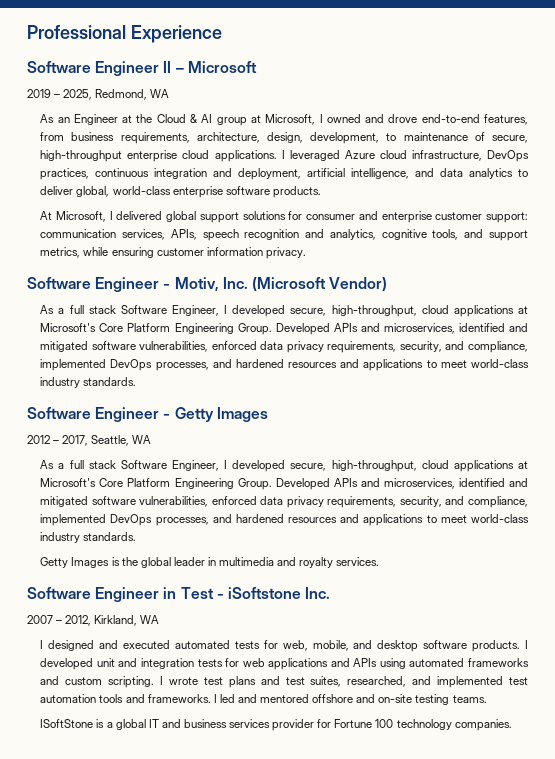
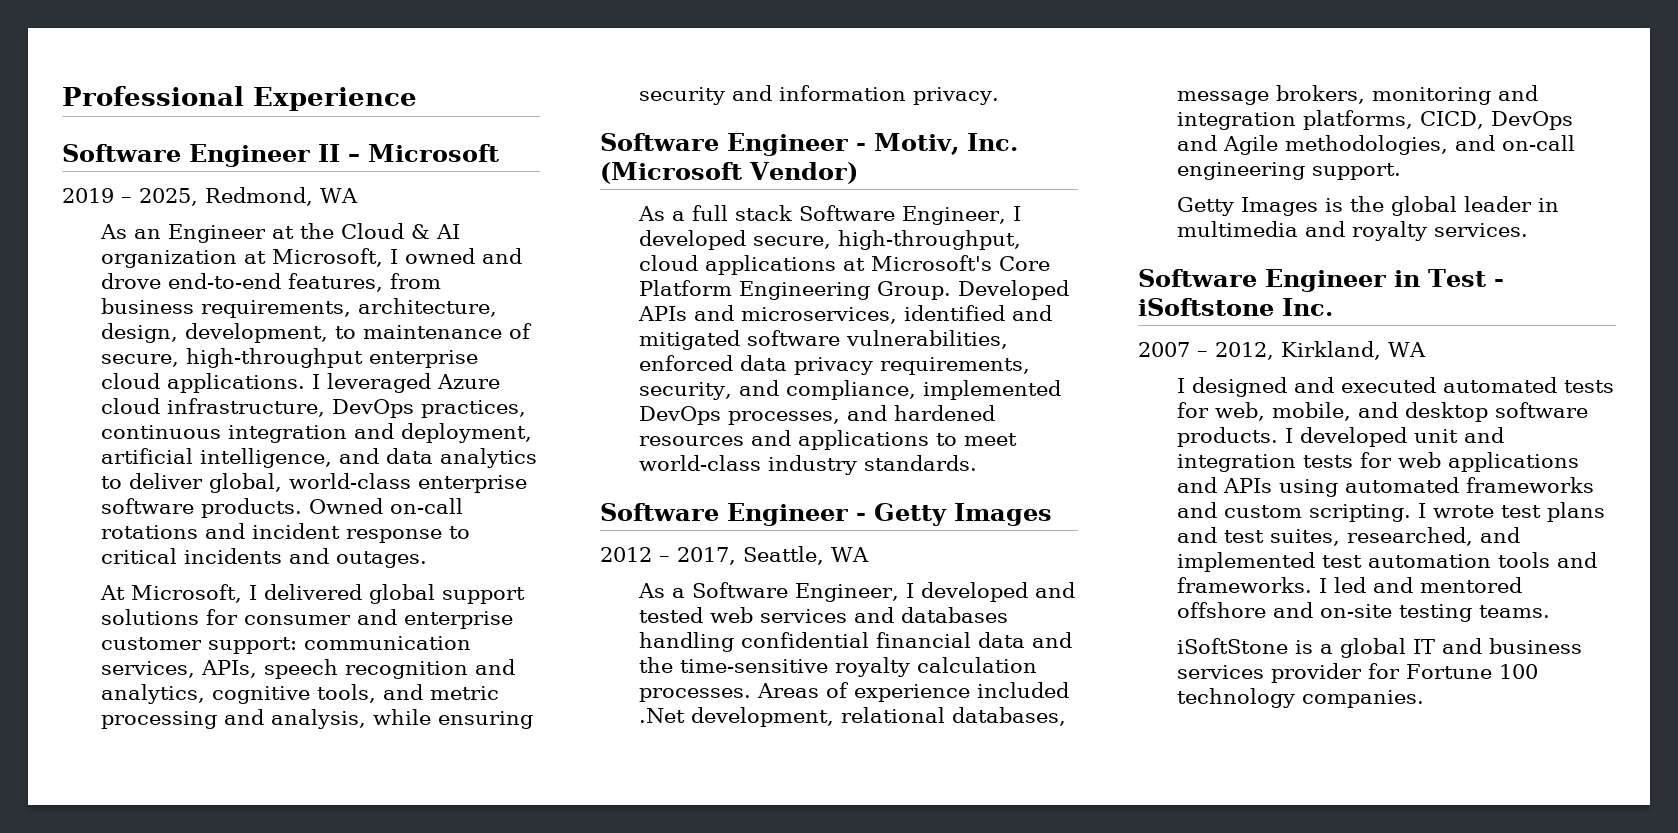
[216,117,247,126] group -> [100,250,237,268] organization
(321, 192) none -> [308,498,463,514] [100,523,470,543] [100,548,427,568] Owned on-call rotations and incident response to critical incidents and outages.
[489,230,528,241] [40,247,204,258] support metrics, while ensuring customer -> [429,686,499,700] [100,709,533,729] [638,85,772,105] metric processing and analysis, while ensuring security and
[69,460,528,472] [40,478,528,490] [40,496,528,508] [40,514,529,526] [40,532,137,543] full stack Software Engineer, I developed secure, high-throughput, cloud applications at Microsoft's Core Platform Engineering Group. Developed APIs and microservices, identified and mitigated software vulnerabilities, enforced data privacy requirements, security, and compliance, implemented DevOps processes, and hardened resources and applications to meet world-class industry standards. -> [691,582,1075,602] [638,607,1008,623] [638,632,1072,652] [638,657,1037,677] [638,682,1069,702] [638,707,1066,727] [1176,85,1538,105] [1176,110,1573,130] [1176,135,1575,155] [1176,162,1401,180] Software Engineer, I developed and tested web services and databases handling confidential financial data and the time-sensitive royalty calculation processes. Areas of experience included .Net development, relational databases, message brokers, monitoring and integration platforms, CICD, DevOps and Agile methodologies, and on-call engineering support.
[40,719,94,728] ISoftStone -> [1176,638,1288,654] iSoftStone

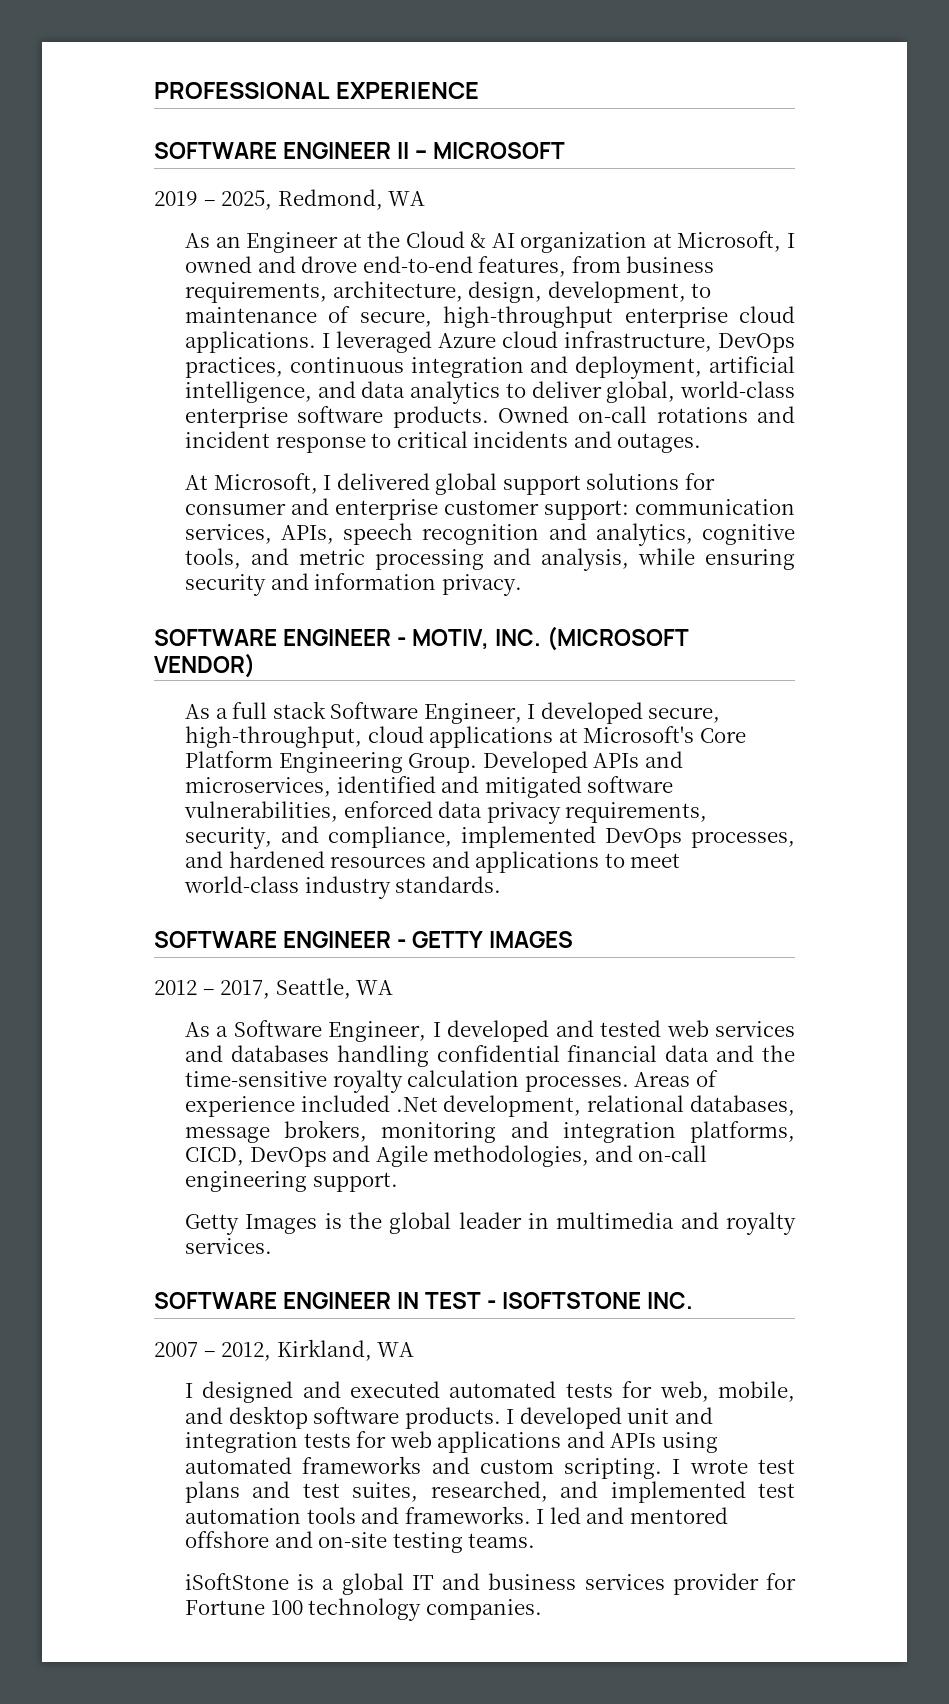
[62,86,417,111] [62,144,310,167] Professional Experience // Software Engineer -> [154,82,480,99] [154,142,392,159] PROFESSIONAL EXPERIENCE // SOFTWARE ENGINEER
[368,144,499,162] Microsoft -> [433,142,566,159] MICROSOFT
[600,133,1018,156] [600,162,858,184] Software Engineer - Motiv, Inc. (Microsoft Vendor) -> [154,626,690,651] [154,653,255,678] SOFTWARE ENGINEER - MOTIV, INC. (MICROSOFT VENDOR)
[600,503,1052,526] Software Engineer - Getty Images -> [154,931,574,948] SOFTWARE ENGINEER - GETTY IMAGES
[1138,269,1504,292] [1138,298,1333,316] Software Engineer in Test - iSoftstone Inc. -> [154,1292,694,1309] SOFTWARE ENGINEER IN TEST - ISOFTSTONE INC.

